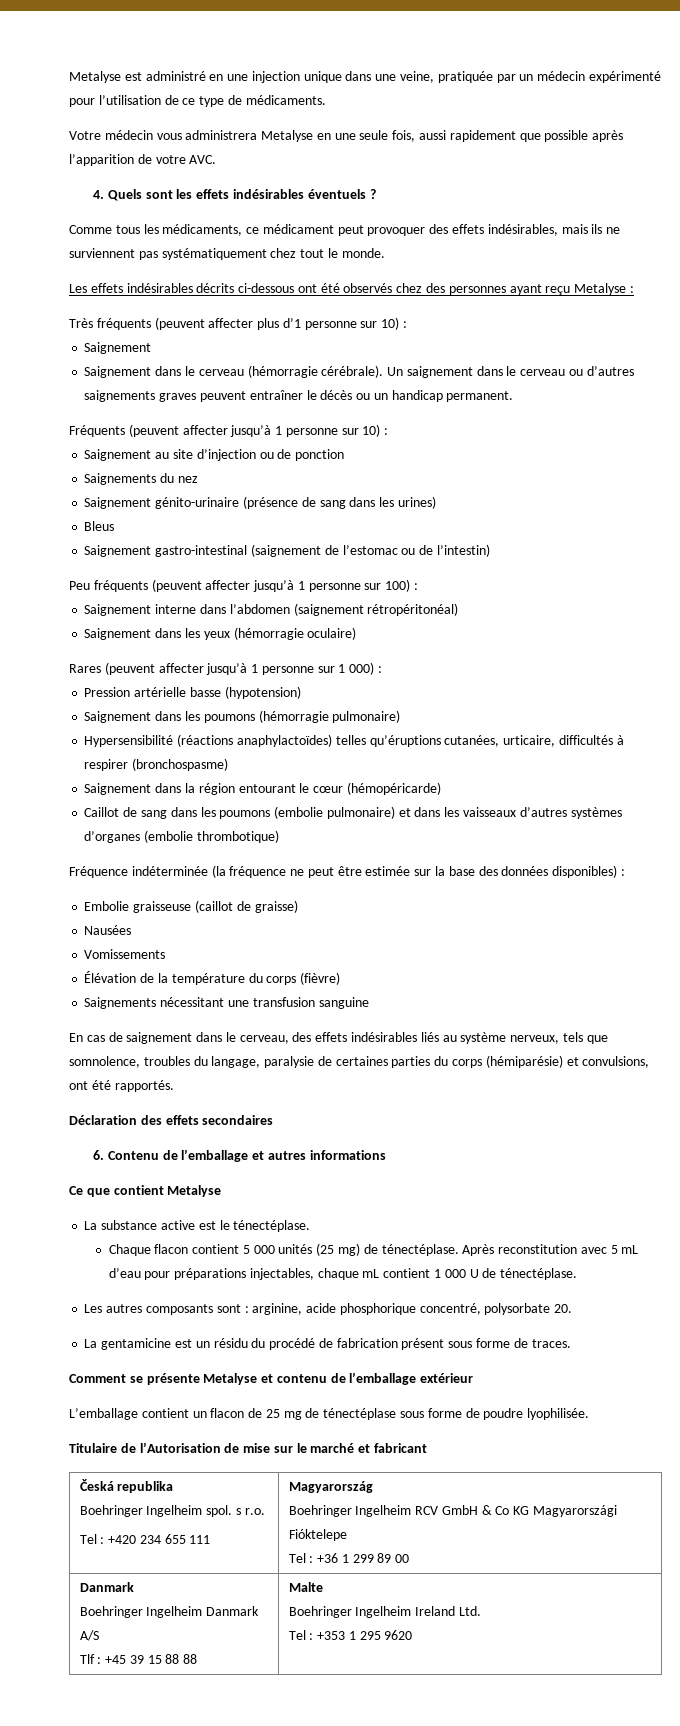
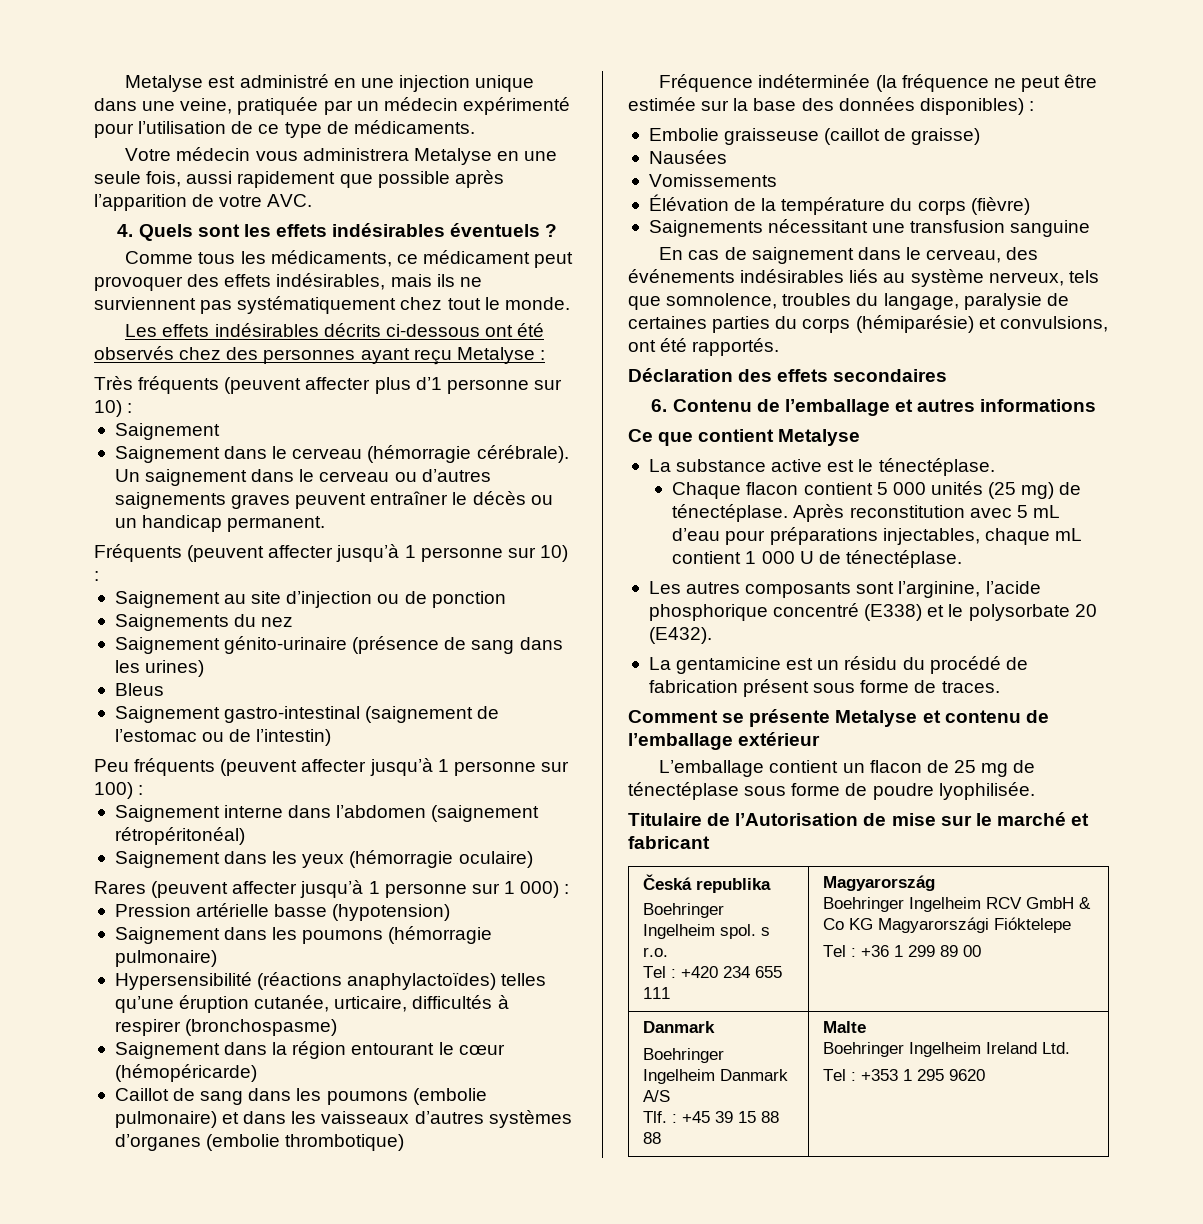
[369,735,500,747] qu’éruptions cutanées, -> [114,995,330,1013] qu’une éruption cutanée,
[315,1032,348,1042] effets -> [628,269,735,283] événements
[244,1303,573,1315] : arginine, acide phosphorique concentré, polysorbate 20. -> [898,581,1041,598] [648,603,1097,621] [648,627,712,644] l’arginine, l’acide phosphorique concentré (E338) et le polysorbate 20 (E432).
[79,1654,95,1664] Tlf -> [642,1111,667,1123] Tlf.

